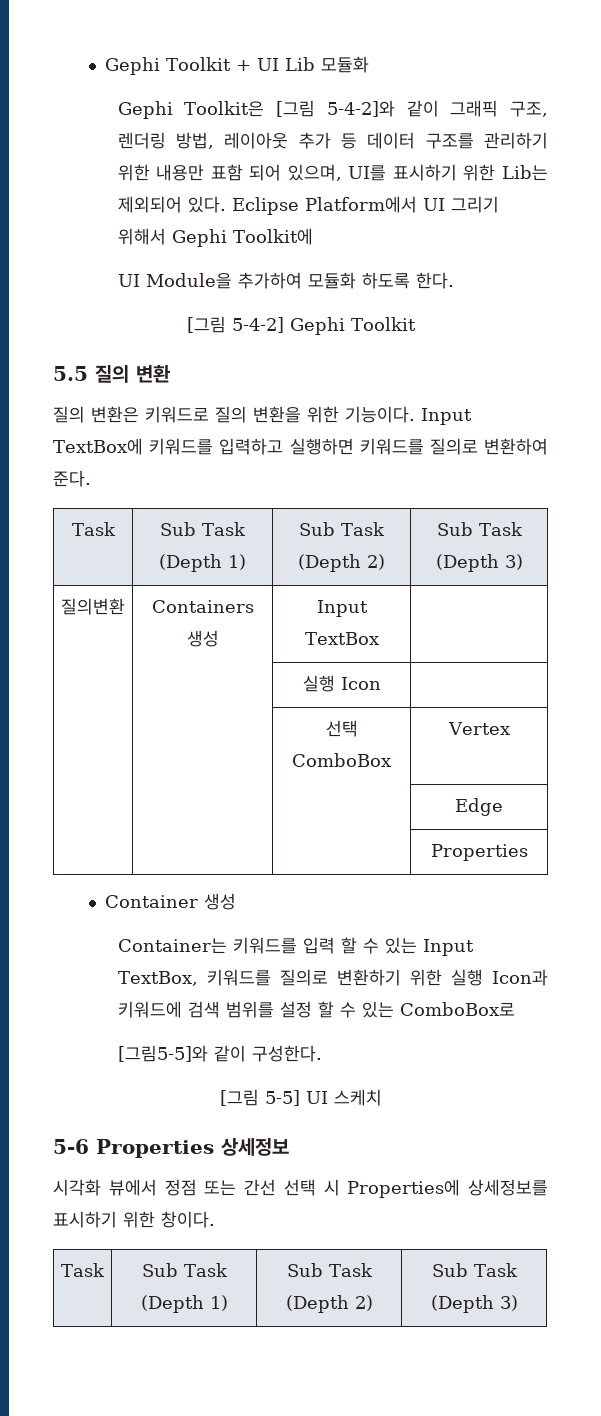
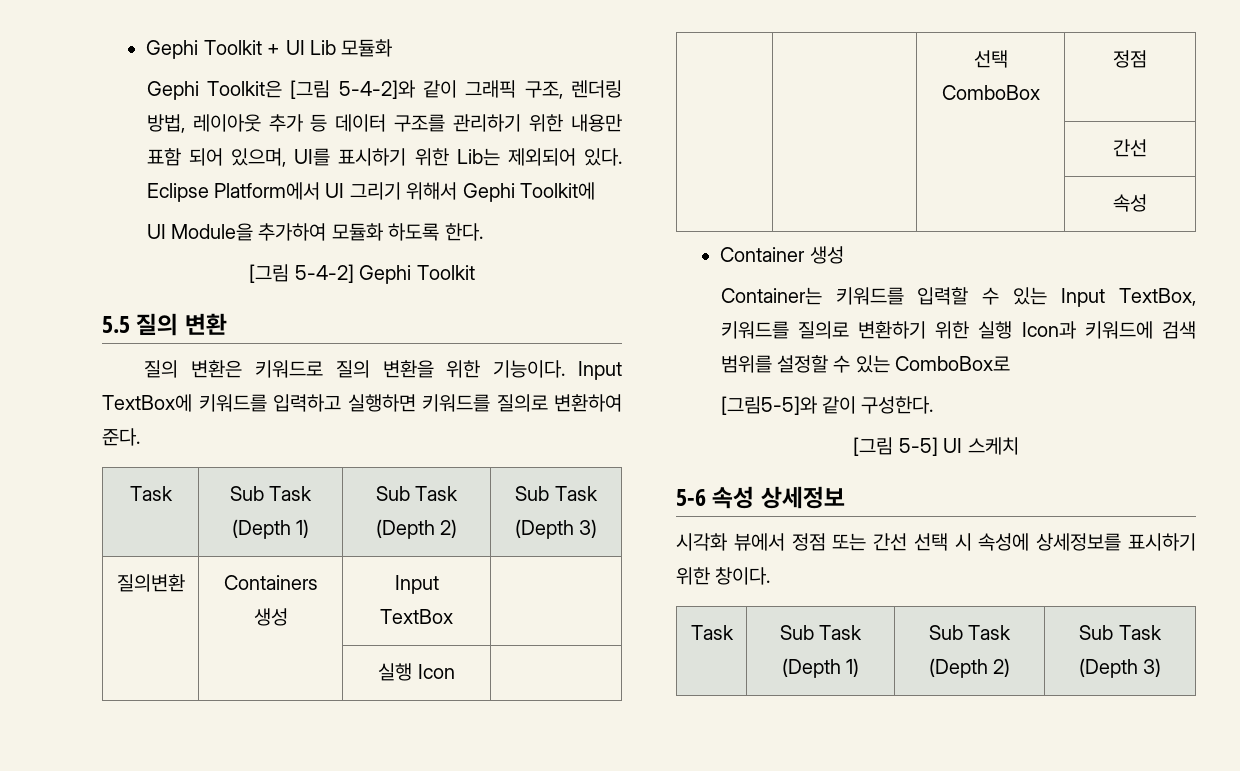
[447,722,510,735] [455,798,503,816] [430,844,528,861] Vertex // | | | Edge // | | | Properties -> [1113,50,1147,68] [1113,139,1147,157] [1113,194,1147,212] 정점 // | | | 간선 // | | | 속성
[302,937,357,954] 입력 할 -> [917,287,969,305] 입력할
[279,1001,334,1018] 설정 할 -> [777,355,829,373] 설정할
[96,1139,214,1158] Properties -> [712,486,755,509] 속성
[347,1179,461,1198] Properties에 -> [978,533,1030,551] 속성에

